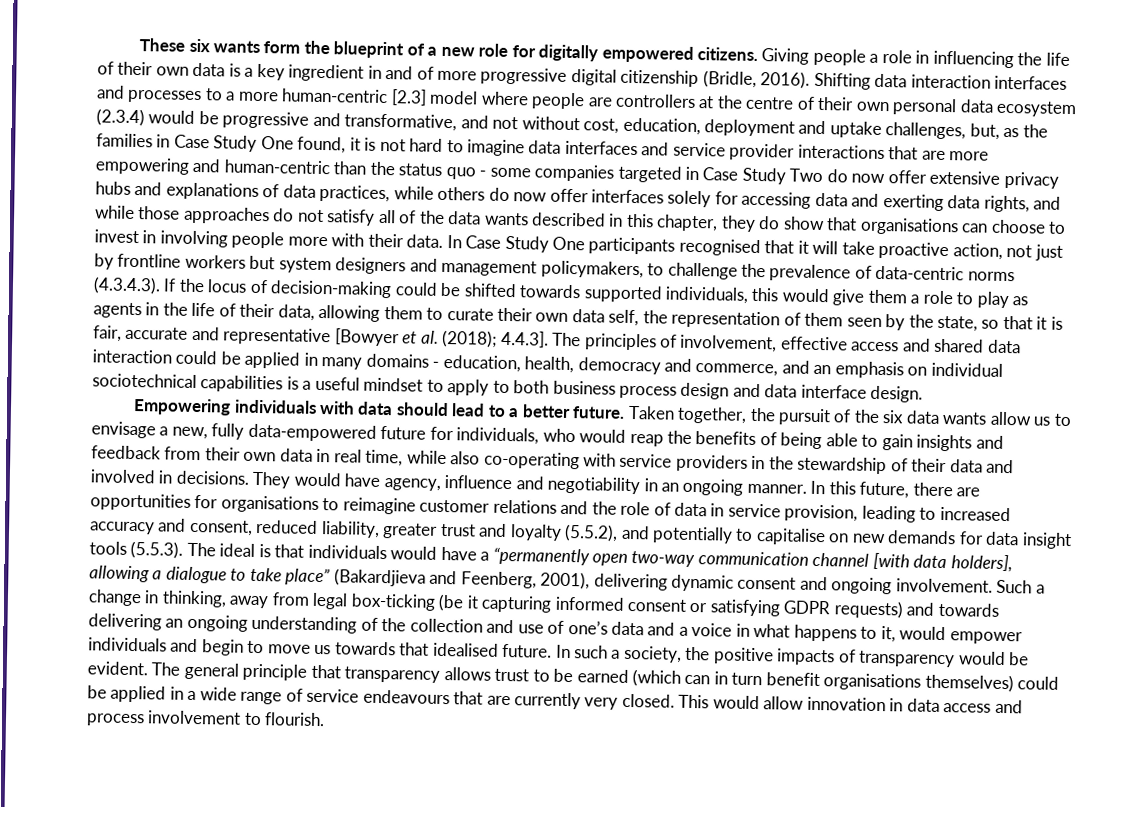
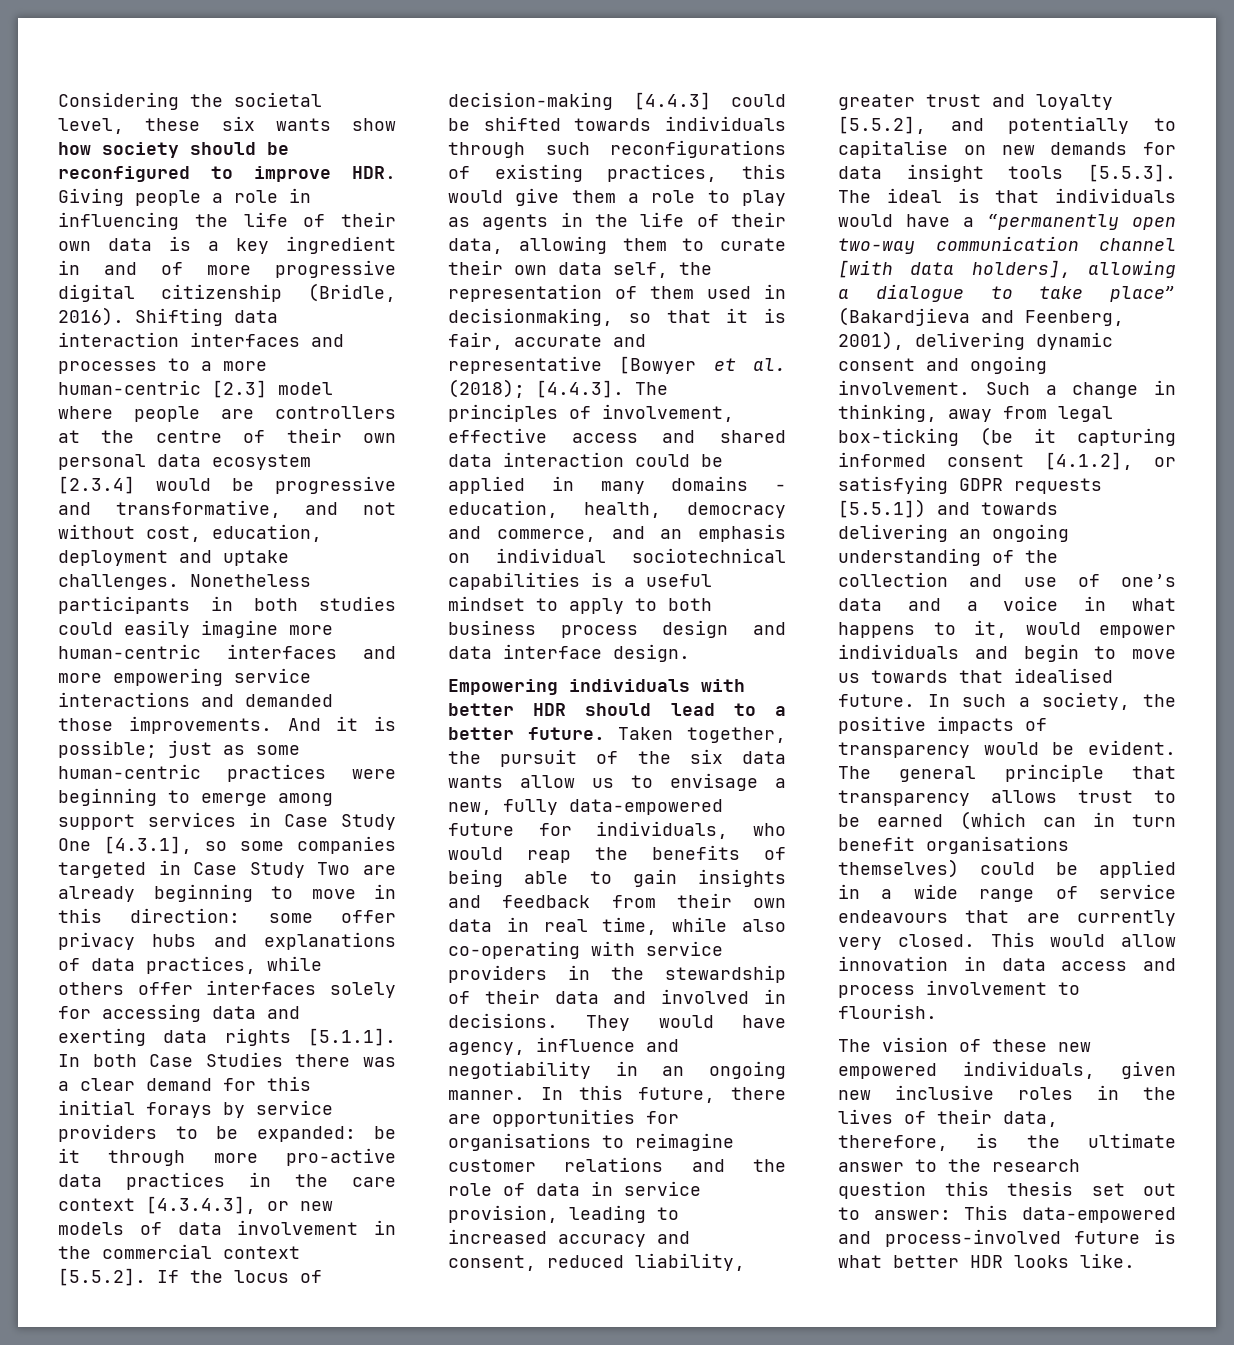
[139,38,758,63] These six wants form the blueprint of a new role for digitally empowered citizens. -> [58,92,322,110] [58,116,396,134] [58,142,289,158] [58,166,396,182] Considering the societal level, these six wants show how society should be reconfigured to improve HDR.
[96,108,145,127] (2.3.4) -> [58,476,135,494] [2.3.4]
[885,122,1048,140] [96,133,990,161] [95,157,487,180] challenges, but, as the families in Case Study One found, it is not hard to imagine data interfaces and service provider interactions that are more empowering and human-centric than the status quo - -> [58,574,311,590] [58,596,396,614] [58,620,333,638] [58,644,396,659] [58,668,311,686] [58,692,333,707] [58,716,396,734] [58,740,300,758] [58,764,396,782] [58,788,333,806] [58,812,396,830] [58,836,227,854] challenges. Nonetheless participants in both studies could easily imagine more human-centric interfaces and more empowering service interactions and demanded those improvements. And it is possible; just as some human-centric practices were beginning to emerge among support services in Case Study One [4.3.1], so
[826,169,1001,185] do now offer extensive -> [363,865,396,875] [58,884,396,902] [58,908,396,923] are already beginning to move in this direction: some offer
[488,187,548,202] do now -> (124, 988) none
[983,195,1062,213] [95,205,1067,236] [94,229,1063,261] [94,253,1015,282] [93,276,161,295] rights, and while those approaches do not satisfy all of the data wants described in this chapter, they do show that organisations can choose to invest in involving people more with their data. In Case Study One participants recognised that it will take proactive action, not just by frontline workers but system designers and management policymakers, to challenge the prevalence of data-centric norms (4.3.4.3). -> [224,1028,396,1046] [58,1052,396,1067] [58,1076,311,1091] [58,1100,333,1118] [58,1124,396,1142] [58,1148,396,1166] [58,1172,396,1190] [58,1196,333,1214] [58,1220,396,1235] [58,1244,300,1259] [58,1268,146,1286] rights [5.1.1]. In both Case Studies there was a clear demand for this initial forays by service providers to be expanded: be it through more pro-active data practices in the care context [4.3.4.3], or new models of data involvement in the commercial context [5.5.2].
(393, 289) none -> [633,92,711,110] [4.4.3]
[583,285,750,304] supported individuals, -> [665,116,786,131] [448,140,786,158] [448,164,718,182] individuals through such reconfigurations of existing practices,
[846,314,979,332] seen by the state, -> [707,284,786,299] [448,308,613,326] used in decisionmaking,
[500,330,549,348] 4.4.3]. -> [536,380,624,398] [4.4.3].
[357,401,394,416] data -> [448,703,567,716] better HDR
[564,523,619,542] (5.5.2), -> [838,116,926,134] [5.5.2],
[130,540,184,559] (5.5.3). -> [1088,164,1176,182] [5.5.3].
(688, 605) none -> [1045,452,1133,470] [4.1.2],
[833,600,904,619] requests) -> [1014,478,1102,494] [838,499,926,518] requests [5.5.1])
(326, 719) none -> [838,1037,1091,1052] [838,1061,1176,1079] [838,1085,1176,1100] [838,1109,1058,1127] [838,1133,1176,1151] [838,1159,1080,1172] [838,1181,1176,1199] [838,1205,1176,1223] [838,1229,1176,1247] [838,1253,1135,1268] // The vision of these new empowered individuals, given new inclusive roles in the lives of their data, therefore, is the ultimate answer to the research question this thesis set out to answer: This data-empowered and process-involved future is what better HDR looks like.

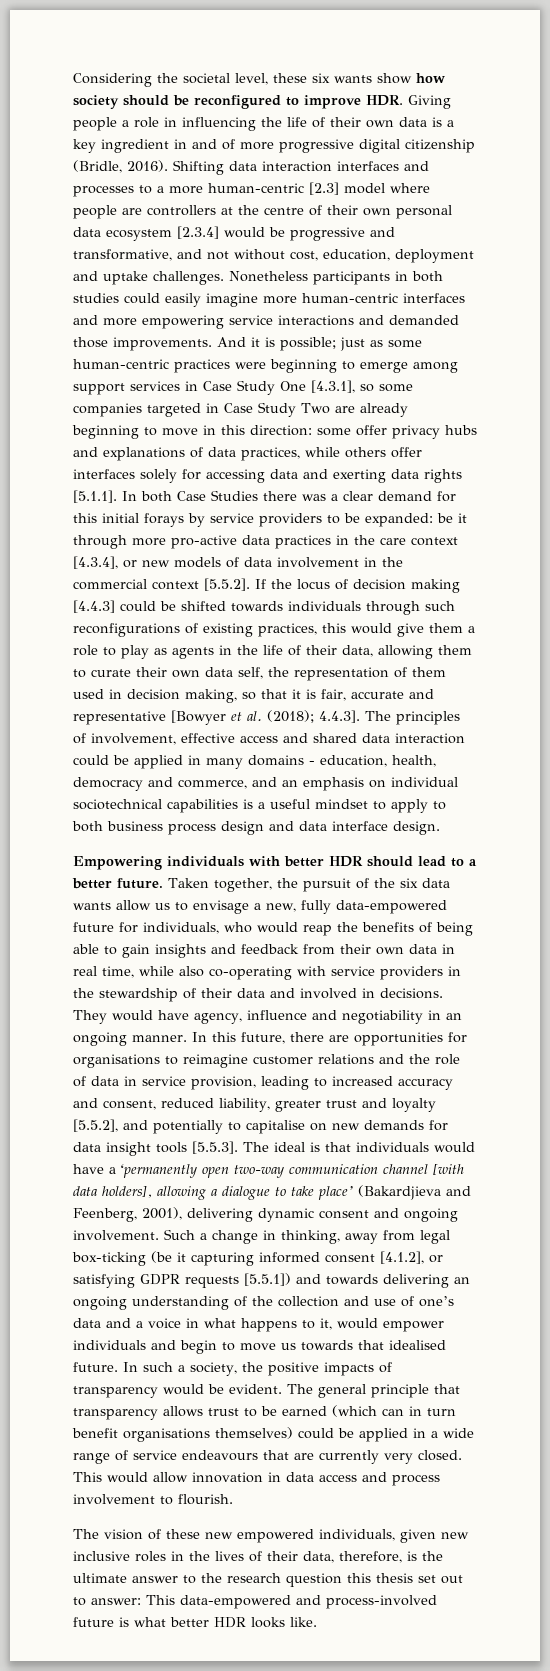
[146,1196,256,1214] [4.3.4.3], -> [73,556,118,569] [4.3.4],
[448,92,613,110] decision-making -> [353,579,460,593] decision making
[448,308,613,326] decisionmaking, -> [127,689,237,703] decision making,
[536,380,624,398] [4.4.3]. -> [319,710,360,723] 4.4.3].
[987,214,1119,230] “permanently -> [121,1164,197,1178] ‘permanently
[1110,286,1176,302] place” -> [318,1186,353,1200] place’

